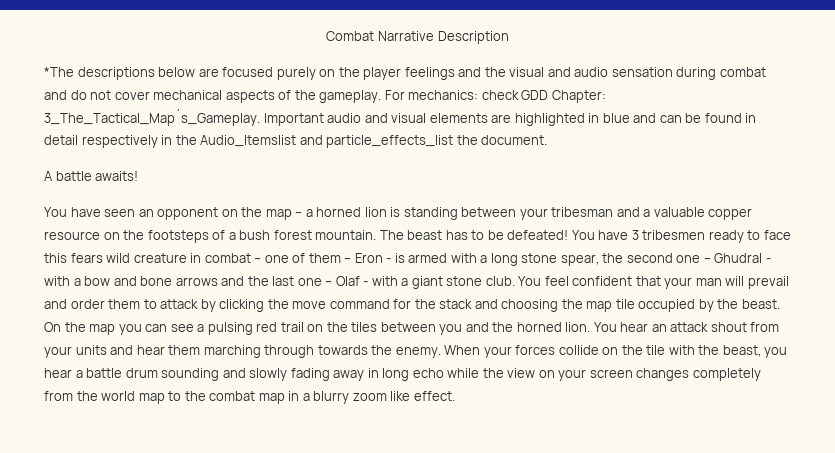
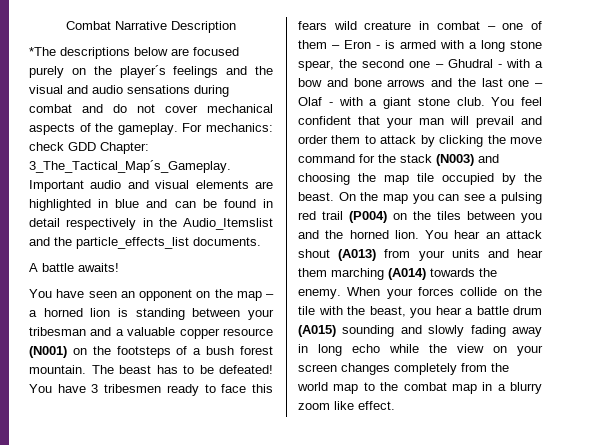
[363,67,402,80] player -> [119,65,166,78] player´s
[611,67,673,77] sensation -> [127,85,190,94] sensations
[326,135,548,148] particle_effects_list the document. -> [54,237,261,249] the particle_effects_list documents.
(100, 235) none -> [29,346,67,358] (N001)
(473, 304) none -> [436,154,474,166] (N003)
(304, 327) none -> [349,211,387,223] (P004)
(747, 327) none -> [338,249,377,261] (A013)
[264,345,315,358] through -> [388,268,426,280] (A014)
(158, 373) none -> [298,325,336,337] (A015)

